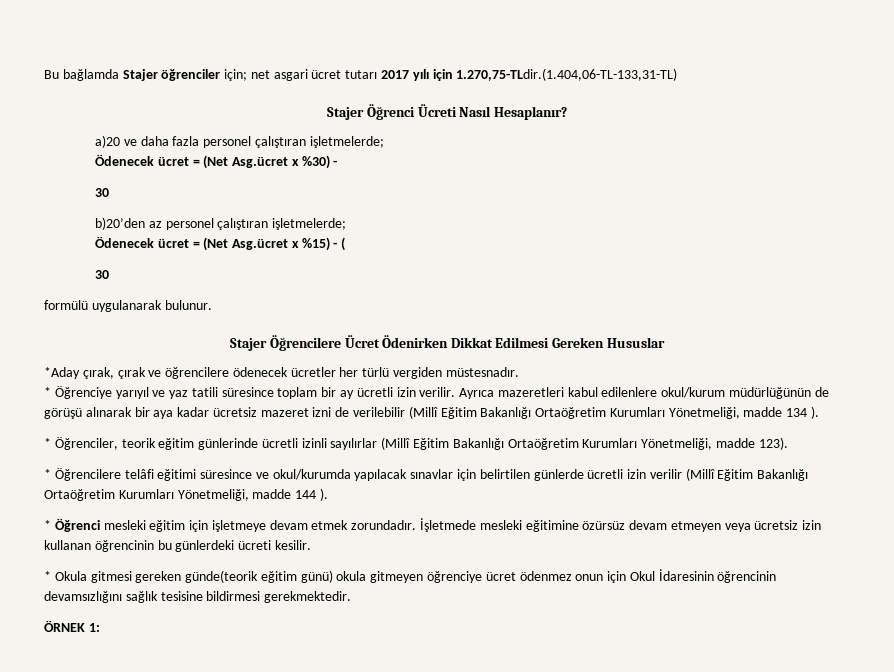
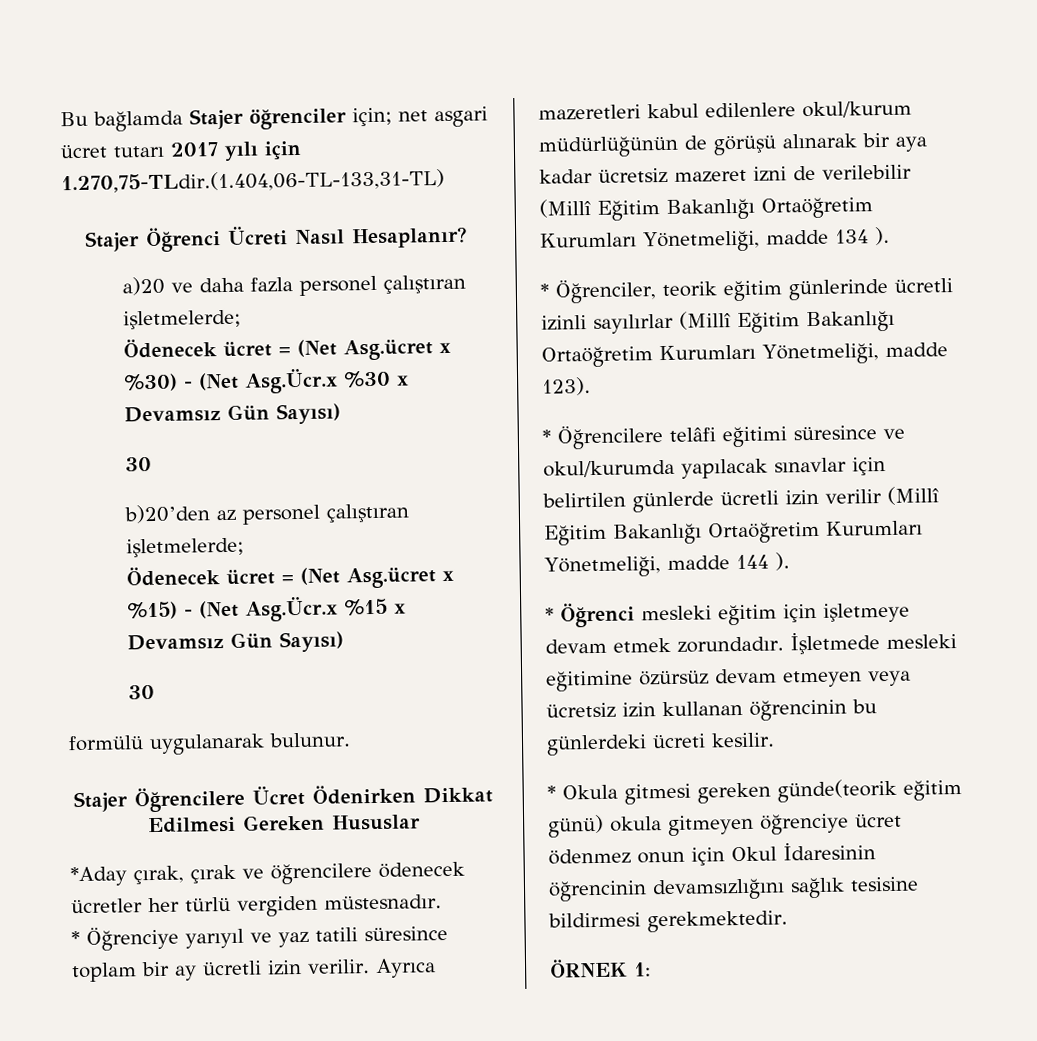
(338, 163) none -> [198,368,410,394] [124,403,342,425] (Net Asg.Ücr.x %30 x Devamsız Gün Sayısı)
[341,237,346,251] ( -> [199,596,407,622] [127,631,345,653] (Net Asg.Ücr.x %15 x Devamsız Gün Sayısı)

